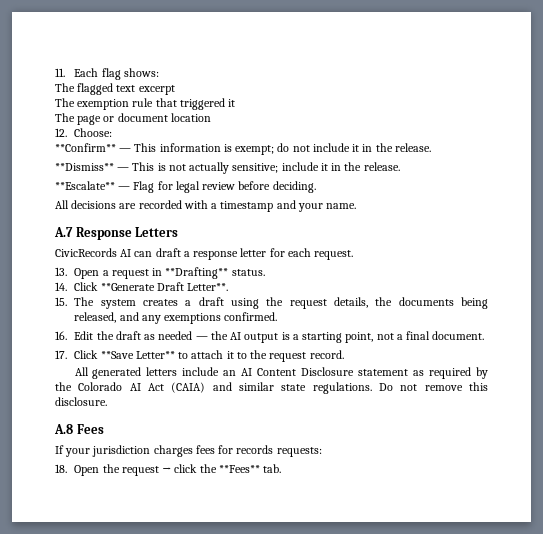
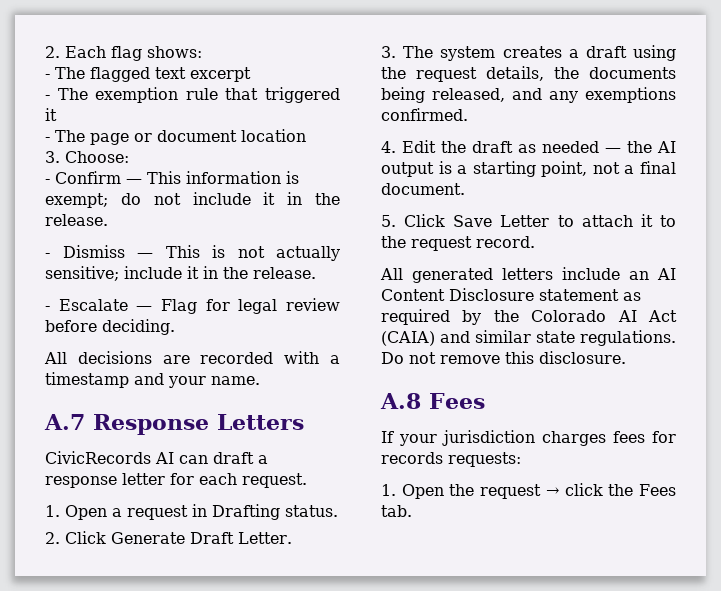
[55,68,65,77] 11. -> [45,46,60,58] 2.
(159, 72) none -> [45,74,50,79] -
(175, 90) none -> [45,95,50,100] -
(236, 103) none -> [45,137,50,142] -
[55,128,67,137] 12. -> [45,151,60,163] 3.
[55,143,116,152] **Confirm** -> [45,171,121,184] - Confirm
[55,163,114,171] **Dismiss** -> [45,245,125,258] - Dismiss
[55,181,115,190] **Escalate** -> [45,299,128,311] - Escalate
[55,267,67,276] 13. -> [45,505,60,517] 1.
[165,267,229,279] **Drafting** -> [212,504,280,520] Drafting
[55,282,229,291] [55,297,67,306] 14. Click **Generate Draft Letter**. // 15. -> [45,531,292,544] [381,46,396,58] 2. Click Generate Draft Letter. // 3.
[55,331,67,340] 16. -> [381,141,396,153] 4.
[55,350,175,359] 17. Click **Save Letter** -> [381,214,550,227] 5. Click Save Letter
[55,464,67,473] 18. -> [381,484,396,496] 1.
[218,465,260,473] **Fees** -> [639,484,677,496] Fees

